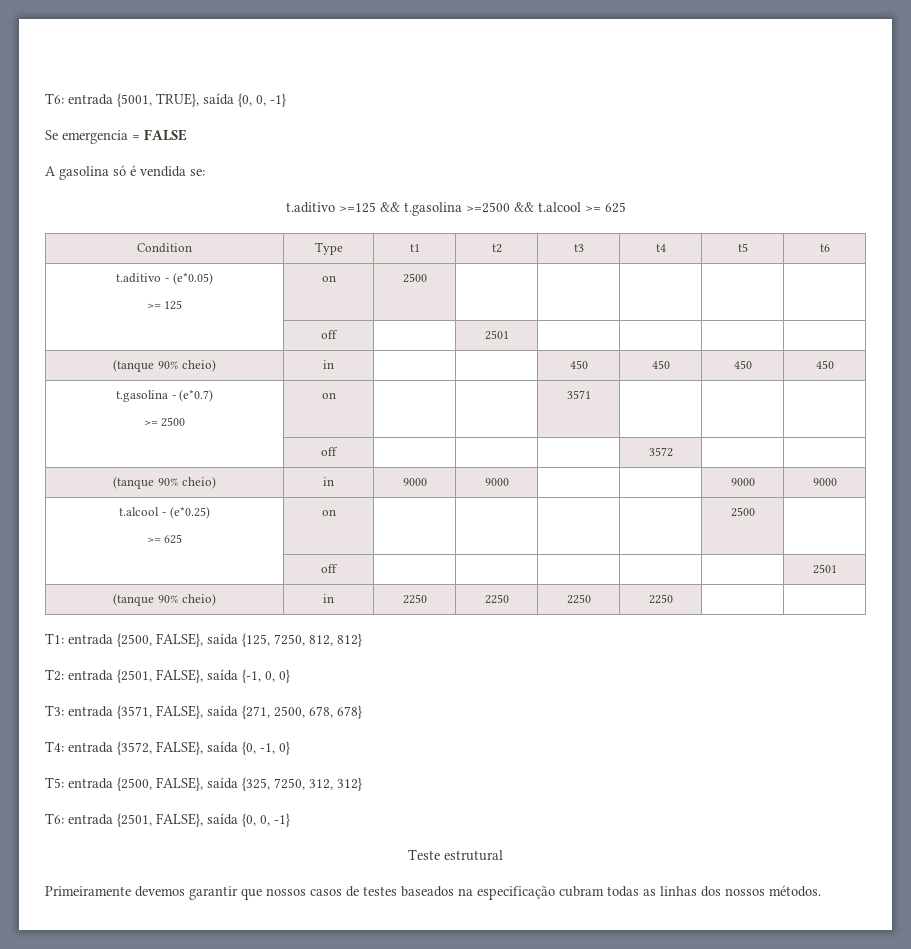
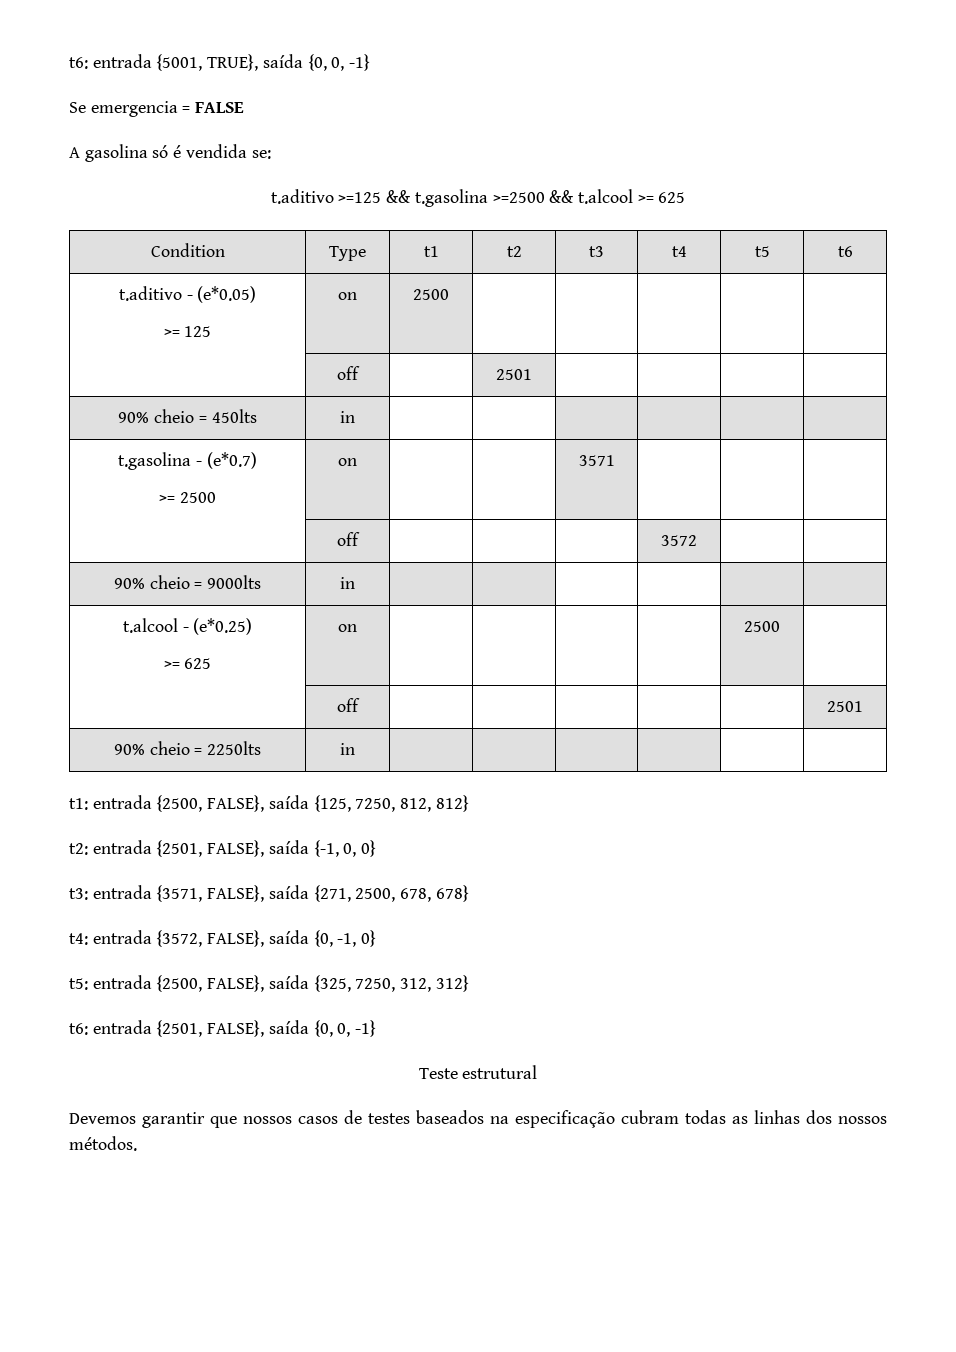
[45,93,64,104] T6: -> [69,57,88,69] t6:
[113,359,216,372] [323,360,334,369] [569,360,588,369] [651,360,670,369] [733,360,752,369] [815,360,834,369] (tanque 90% cheio) | in | | | 450 | 450 | 450 | 450 -> [118,409,257,423] [340,411,355,423] 90% cheio = 450lts | in | | | | | |
[113,476,216,489] [323,477,334,486] [402,478,427,486] [484,478,509,486] [730,478,755,486] [812,478,837,486] (tanque 90% cheio) | in | 9000 | 9000 | | | 9000 | 9000 -> [113,575,262,589] [340,577,355,589] 90% cheio = 9000lts | in | | | | | |
[113,593,216,606] [323,594,334,603] [402,594,427,604] [484,594,509,604] [566,594,591,604] [648,594,673,604] [45,633,64,644] (tanque 90% cheio) | in | 2250 | 2250 | 2250 | 2250 | | // T1: -> [113,741,262,755] [340,743,355,755] [69,798,88,810] 90% cheio = 2250lts | in | | | | | | // t1:
[45,669,64,681] T2: -> [69,843,88,855] t2:
[45,705,64,716] T3: -> [69,888,88,900] t3:
[45,741,64,752] T4: -> [69,933,88,945] t4:
[45,777,64,788] T5: -> [69,978,88,990] t5:
[45,813,64,824] T6: -> [69,1023,88,1035] t6:
[45,886,185,897] Primeiramente devemos -> [69,1113,136,1124] Devemos

